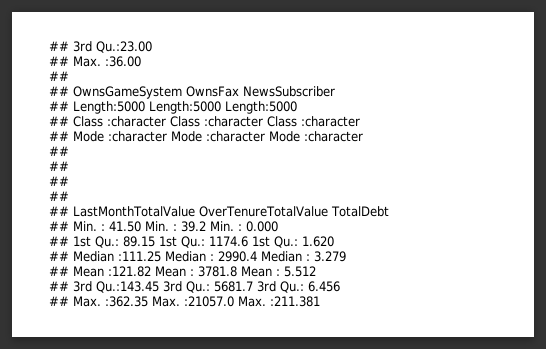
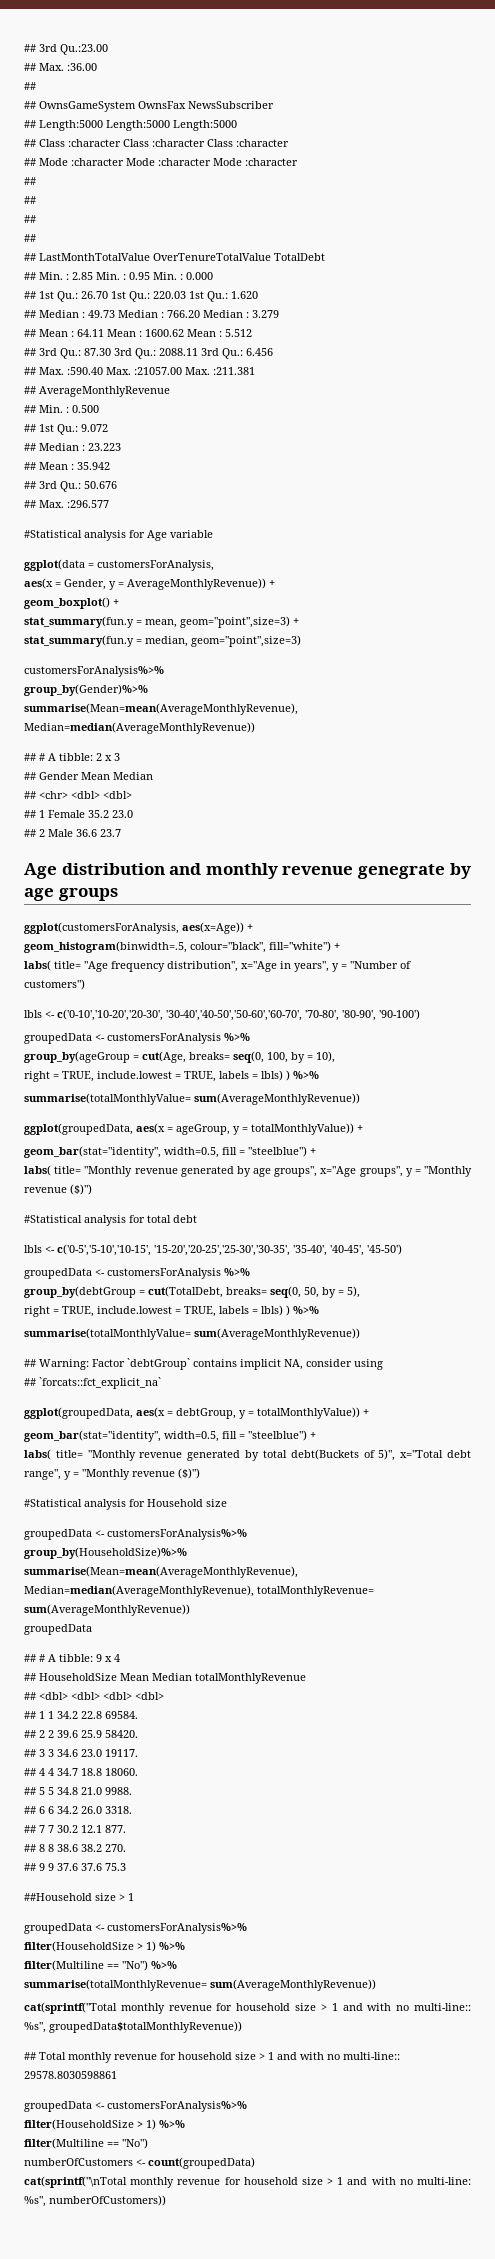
[109,221,206,232] 41.50 Min. : 39.2 -> [72,272,150,280] 2.85 Min. : 0.95
[123,236,248,248] 89.15 1st Qu.: 1174.6 -> [81,291,186,302] 26.70 1st Qu.: 220.03
[118,251,257,262] :111.25 Median : 2990.4 -> [82,310,200,318] : 49.73 Median : 766.20
[108,266,237,277] :121.82 Mean : 3781.8 -> [71,329,184,337] : 64.11 Mean : 1600.62
[96,281,253,293] Qu.:143.45 3rd Qu.: 5681.7 -> [60,348,198,359] Qu.: 87.30 3rd Qu.: 2088.11
[105,296,234,307] :362.35 Max. :21057.0 -> [67,367,182,375] :590.40 Max. :21057.00
(320, 301) none -> [24,386,170,397] [24,405,99,413] [24,424,108,435] [24,443,121,451] [24,462,110,470] [24,481,117,492] [24,500,109,508] [24,530,213,541] [24,559,214,571] [24,578,275,590] [24,597,119,609] [24,616,299,628] [24,635,301,647] [24,666,164,677] [24,684,148,696] [24,703,298,715] [24,722,255,734] [24,753,120,761] [24,772,153,780] [24,791,132,799] [24,810,133,818] [24,829,121,837] [24,863,471,879] [24,888,118,901] [24,922,253,934] [24,941,340,953] [24,960,411,972] [24,979,85,990] [24,1009,420,1021] [24,1033,250,1044] [24,1051,335,1063] [24,1070,319,1082] [24,1093,360,1105] [24,1123,363,1135] [24,1146,316,1158] [24,1165,473,1177] [24,1184,92,1195] [24,1215,197,1226] [24,1244,402,1256] [24,1268,250,1279] [24,1286,360,1298] [24,1305,319,1317] [24,1328,360,1340] [24,1358,383,1370] [24,1377,161,1389] [24,1407,369,1419] [24,1430,316,1442] [24,1449,471,1461] [24,1468,200,1480] [24,1499,227,1510] [24,1529,247,1540] [24,1547,187,1559] [24,1566,298,1578] [24,1585,374,1597] [24,1604,190,1616] [24,1624,92,1635] [24,1654,120,1662] [24,1673,306,1684] [24,1692,164,1700] [24,1711,138,1719] [24,1730,138,1738] [24,1749,138,1757] [24,1768,138,1776] [24,1787,132,1795] [24,1806,132,1814] [24,1825,126,1833] [24,1844,126,1852] [24,1863,126,1871] [24,1893,134,1901] [24,1923,247,1934] [24,1941,185,1952] [24,1960,177,1971] [24,1979,376,1991] [24,2002,471,2014] [24,2021,242,2033] [24,2052,400,2063] [24,2071,117,2079] [24,2101,247,2112] [24,2119,185,2130] [24,2138,148,2149] [24,2157,255,2169] [24,2176,472,2188] [24,2195,166,2207] // ## AverageMonthlyRevenue // ## Min. : 0.500 // ## 1st Qu.: 9.072 // ## Median : 23.223 // ## Mean : 35.942 // ## 3rd Qu.: 50.676 // ## Max. :296.577 // #Statistical analysis for Age variable // ggplot(data = customersForAnalysis, // aes(x = Gender, y = AverageMonthlyRevenue)) + // geom_boxplot() + // stat_summary(fun.y = mean, geom="point",size=3) + // stat_summary(fun.y = median, geom="point",size=3) // customersForAnalysis%>% // group_by(Gender)%>% // summarise(Mean=mean(AverageMonthlyRevenue), Median=median(AverageMonthlyRevenue)) // ## # A tibble: 2 x 3 // ## Gender Mean Median // ## <chr> <dbl> <dbl> // ## 1 Female 35.2 23.0 // ## 2 Male 36.6 23.7 // Age distribution and monthly revenue genegrate by age groups // ggplot(customersForAnalysis, aes(x=Age)) + // geom_histogram(binwidth=.5, colour="black", fill="white") + // labs( title= "Age frequency distribution", x="Age in years", y = "Number of customers") // lbls <- c('0-10','10-20','20-30', '30-40','40-50','50-60','60-70', '70-80', '80-90', '90-100') // groupedData <- customersForAnalysis %>% // group_by(ageGroup = cut(Age, breaks= seq(0, 100, by = 10), // right = TRUE, include.lowest = TRUE, labels = lbls) ) %>% // summarise(totalMonthlyValue= sum(AverageMonthlyRevenue)) // ggplot(groupedData, aes(x = ageGroup, y = totalMonthlyValue)) + // geom_bar(stat="identity", width=0.5, fill = "steelblue") + // labs( title= "Monthly revenue generated by age groups", x="Age groups", y = "Monthly revenue ($)") // #Statistical analysis for total debt // lbls <- c('0-5','5-10','10-15', '15-20','20-25','25-30','30-35', '35-40', '40-45', '45-50') // groupedData <- customersForAnalysis %>% // group_by(debtGroup = cut(TotalDebt, breaks= seq(0, 50, by = 5), // right = TRUE, include.lowest = TRUE, labels = lbls) ) %>% // summarise(totalMonthlyValue= sum(AverageMonthlyRevenue)) // ## Warning: Factor `debtGroup` contains implicit NA, consider using // ## `forcats::fct_explicit_na` // ggplot(groupedData, aes(x = debtGroup, y = totalMonthlyValue)) + // geom_bar(stat="identity", width=0.5, fill = "steelblue") + // labs( title= "Monthly revenue generated by total debt(Buckets of 5)", x="Total debt range", y = "Monthly revenue ($)") // #Statistical analysis for Household size // groupedData <- customersForAnalysis%>% // group_by(HouseholdSize)%>% // summarise(Mean=mean(AverageMonthlyRevenue), Median=median(AverageMonthlyRevenue), totalMonthlyRevenue= sum(AverageMonthlyRevenue)) // groupedData // ## # A tibble: 9 x 4 // ## HouseholdSize Mean Median totalMonthlyRevenue // ## <dbl> <dbl> <dbl> <dbl> // ## 1 1 34.2 22.8 69584. // ## 2 2 39.6 25.9 58420. // ## 3 3 34.6 23.0 19117. // ## 4 4 34.7 18.8 18060. // ## 5 5 34.8 21.0 9988. // ## 6 6 34.2 26.0 3318. // ## 7 7 30.2 12.1 877. // ## 8 8 38.6 38.2 270. // ## 9 9 37.6 37.6 75.3 // ##Household size > 1 // groupedData <- customersForAnalysis%>% // filter(HouseholdSize > 1) %>% // filter(Multiline == "No") %>% // summarise(totalMonthlyRevenue= sum(AverageMonthlyRevenue)) // cat(sprintf("Total monthly revenue for household size > 1 and with no multi-line:: %s", groupedData$totalMonthlyRevenue)) // ## Total monthly revenue for household size > 1 and with no multi-line:: 29578.8030598861 // groupedData <- customersForAnalysis%>% // filter(HouseholdSize > 1) %>% // filter(Multiline == "No") // numberOfCustomers <- count(groupedData) // cat(sprintf("\nTotal monthly revenue for household size > 1 and with no multi-line: %s", numberOfCustomers))

